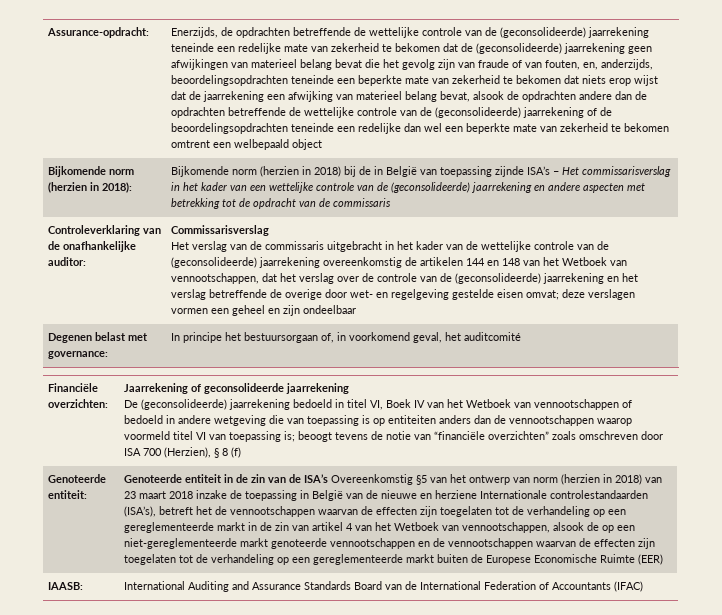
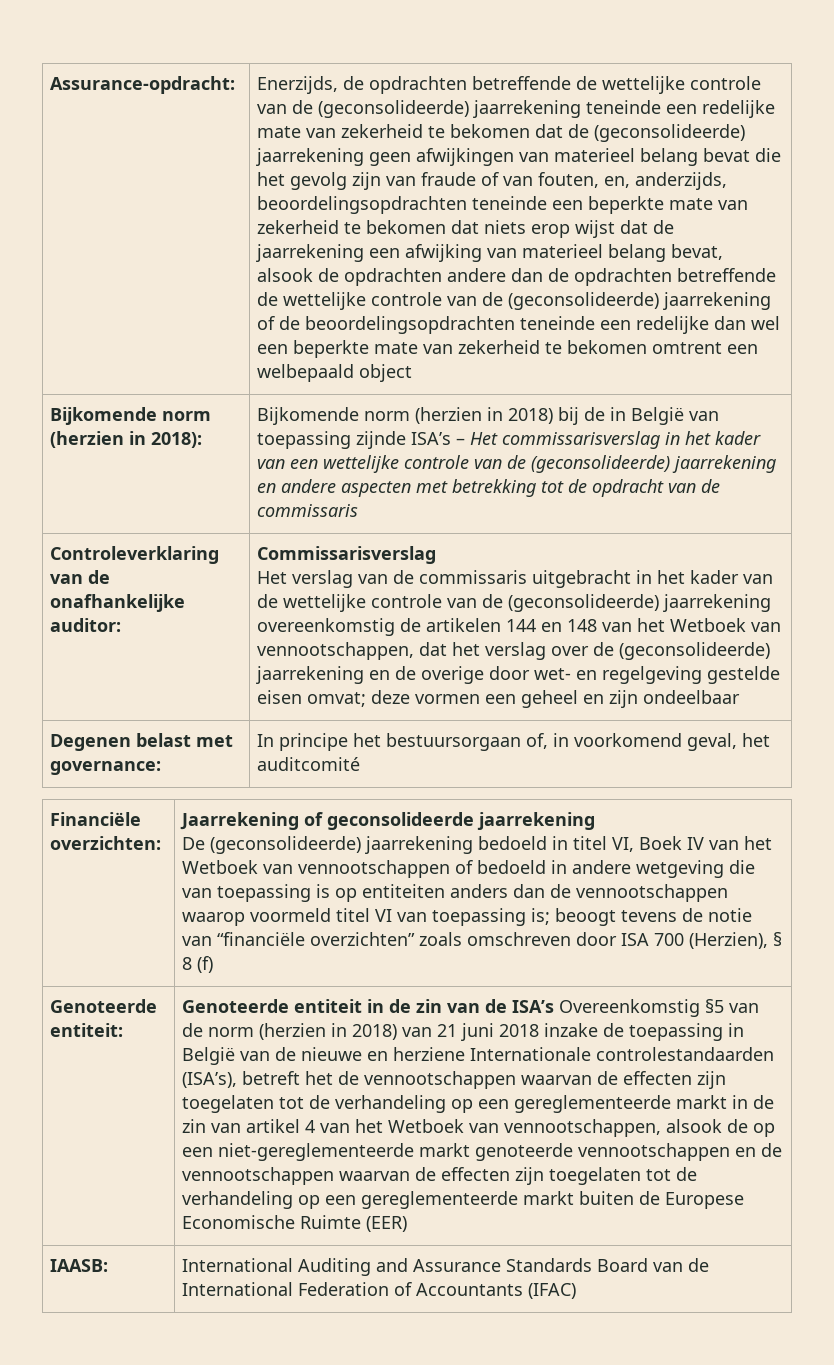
[377,273,639,284] [171,289,268,300] controle van de (geconsolideerde) jaarrekening en het verslag betreffende -> [619,642,771,660] [256,666,391,684] (geconsolideerde) jaarrekening en
[588,289,636,300] verslagen -> (411, 697) none
[450,474,531,485] het ontwerp van -> [182,1023,204,1037] de
[124,491,167,499] 23 maart -> [437,1023,495,1041] 21 juni

